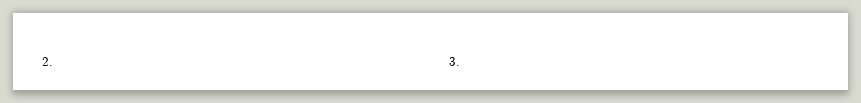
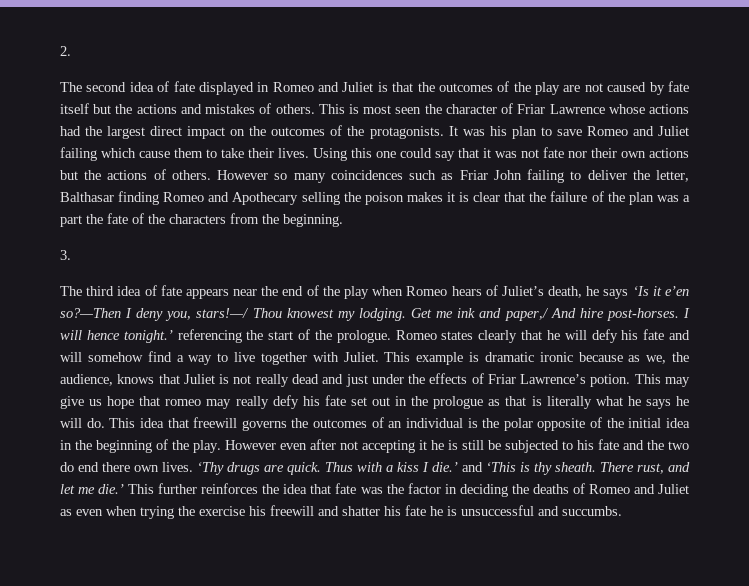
[449,57,460,66] 3. -> [60,81,690,95] [60,103,689,114] [60,125,689,139] [60,147,689,161] [60,169,690,183] [60,191,690,205] [60,213,343,227] [60,250,71,260] [60,285,689,299] [60,308,691,321] [60,329,690,343] [60,351,689,365] [60,373,690,387] [60,395,689,409] [60,417,691,431] [60,439,689,453] [60,462,690,475] [60,483,689,497] [60,505,622,519] The second idea of fate displayed in Romeo and Juliet is that the outcomes of the play are not caused by fate itself but the actions and mistakes of others. This is most seen the character of Friar Lawrence whose actions had the largest direct impact on the outcomes of the protagonists. It was his plan to save Romeo and Juliet failing which cause them to take their lives. Using this one could say that it was not fate nor their own actions but the actions of others. However so many coincidences such as Friar John failing to deliver the letter, Balthasar finding Romeo and Apothecary selling the poison makes it is clear that the failure of the plan was a part the fate of the characters from the beginning. // 3. // The third idea of fate appears near the end of the play when Romeo hears of Juliet’s death, he says ‘Is it e’en so?—Then I deny you, stars!—/ Thou knowest my lodging. Get me ink and paper,/ And hire post-horses. I will hence tonight.’ referencing the start of the prologue. Romeo states clearly that he will defy his fate and will somehow find a way to live together with Juliet. This example is dramatic ironic because as we, the audience, knows that Juliet is not really dead and just under the effects of Friar Lawrence’s potion. This may give us hope that romeo may really defy his fate set out in the prologue as that is literally what he says he will do. This idea that freewill governs the outcomes of an individual is the polar opposite of the initial idea in the beginning of the play. However even after not accepting it he is still be subjected to his fate and the two do end there own lives. ‘Thy drugs are quick. Thus with a kiss I die.’ and ‘This is thy sheath. There rust, and let me die.’ This further reinforces the idea that fate was the factor in deciding the deaths of Romeo and Juliet as even when trying the exercise his freewill and shatter his fate he is unsuccessful and succumbs.

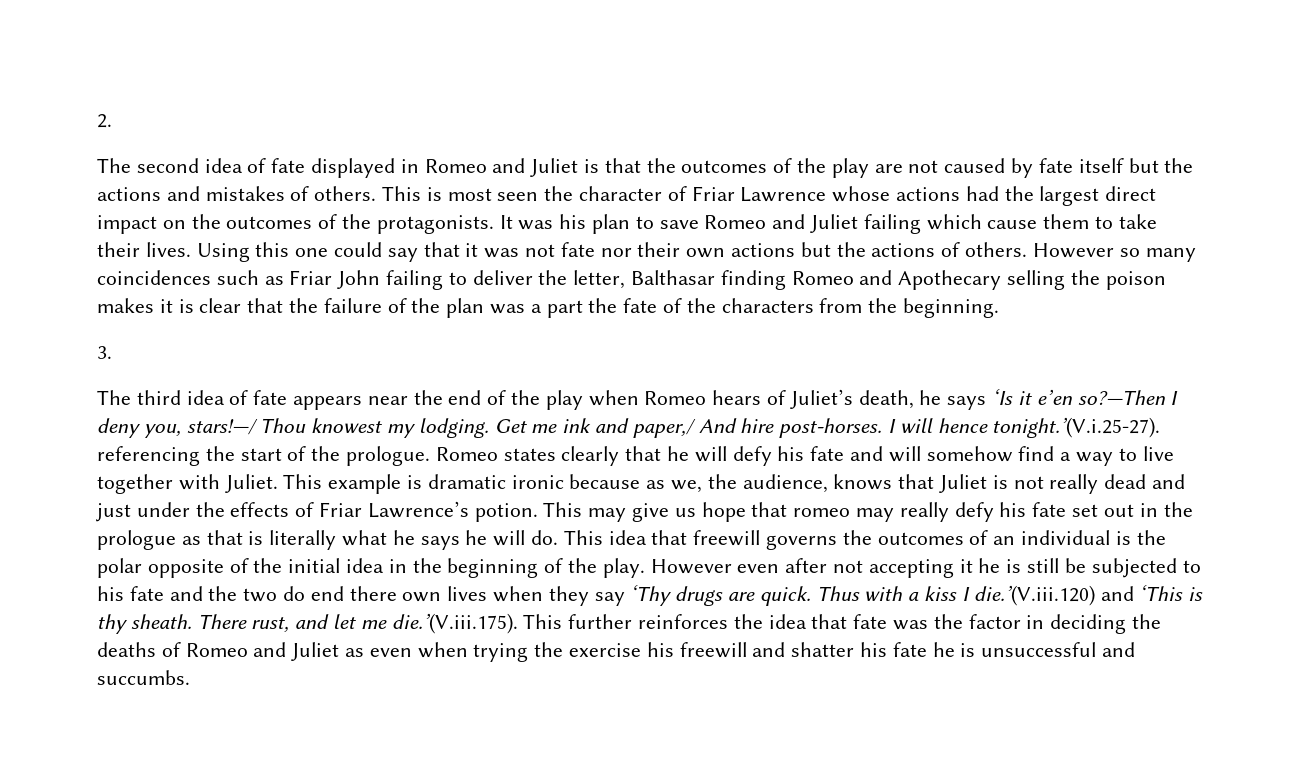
[123,330,173,343] tonight.’ -> [992,417,1161,438] tonight.’(V.i.25-27).
[162,462,193,472] lives. -> [447,586,625,606] lives when they say
[432,462,458,472] die.’ -> [973,585,1095,606] die.’(V.iii.120)
[98,484,125,494] die.’ -> [391,613,518,634] die.’(V.iii.175).

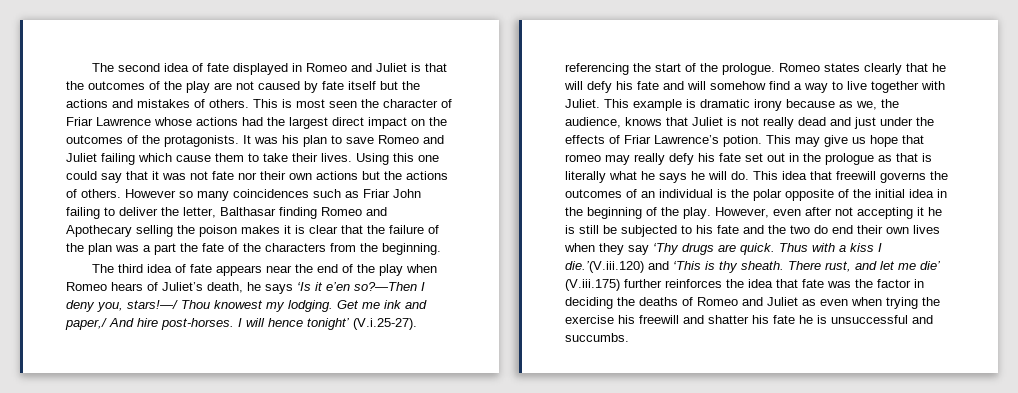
[97,114,112,128] 2. // -> (92, 67) none
[97,346,112,359] // 3. -> (441, 249) none
[992,417,1161,438] tonight.’(V.i.25-27). -> [307,318,417,330] tonight’ (V.i.25-27).
[511,475,564,489] ironic -> [754,99,782,111] irony
[650,559,732,574] However -> [715,207,769,218] However,
[349,586,397,601] there -> [857,225,883,234] their
[391,613,563,634] die.’(V.iii.175). This -> [920,261,941,270] [565,279,620,291] die’ (V.iii.175)

